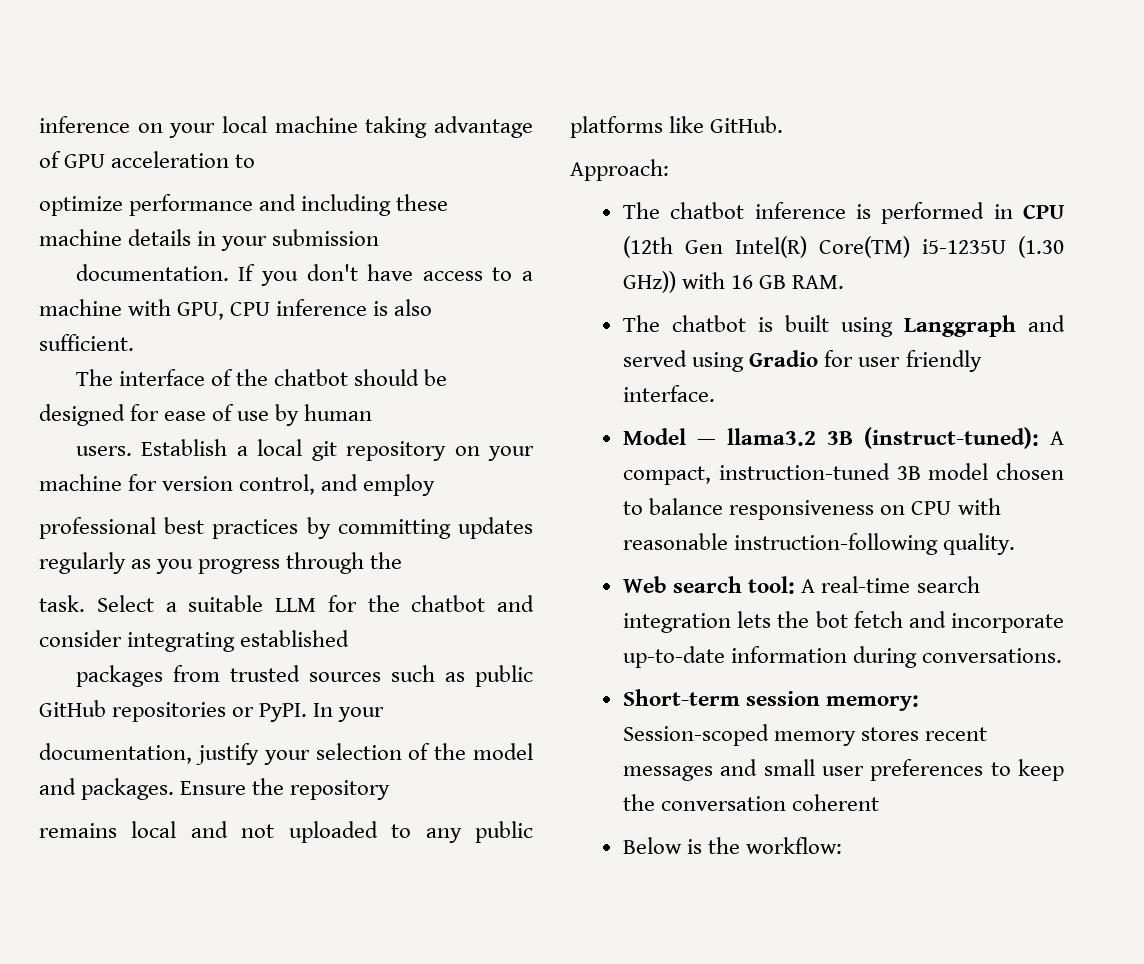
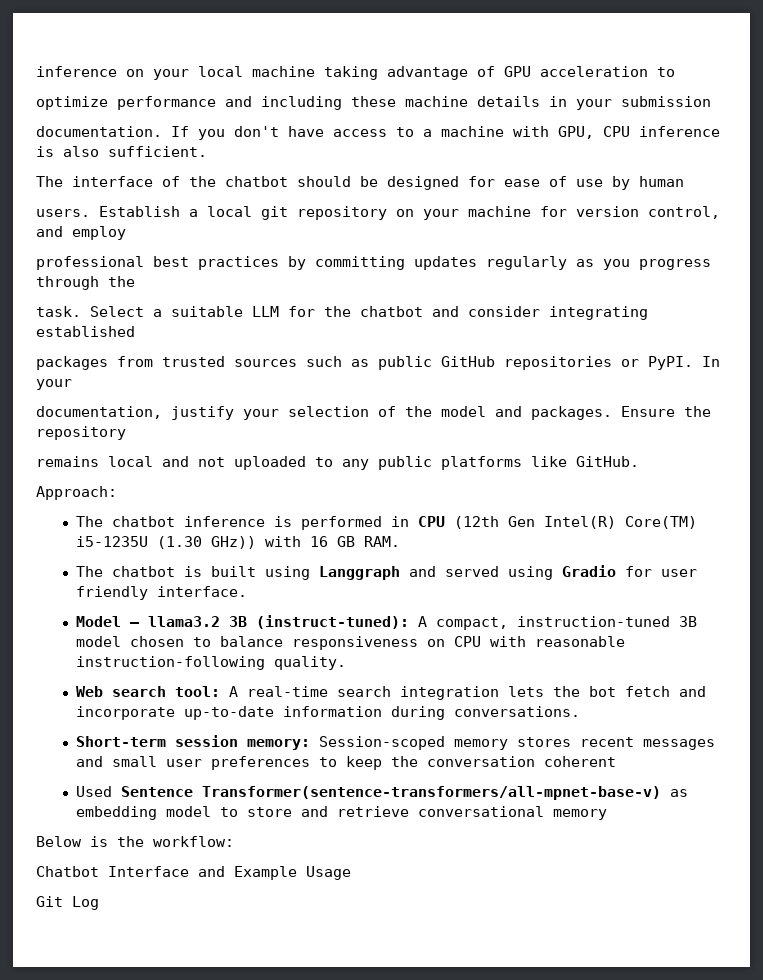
[623,837,843,854] Below is the workflow: -> [76,786,689,800] [76,806,608,820] [36,836,234,847] [36,866,351,880] [36,896,99,910] Used Sentence Transformer(sentence-transformers/all-mpnet-base-v) as embedding model to store and retrieve conversational memory // Below is the workflow: // Chatbot Interface and Example Usage // Git Log

